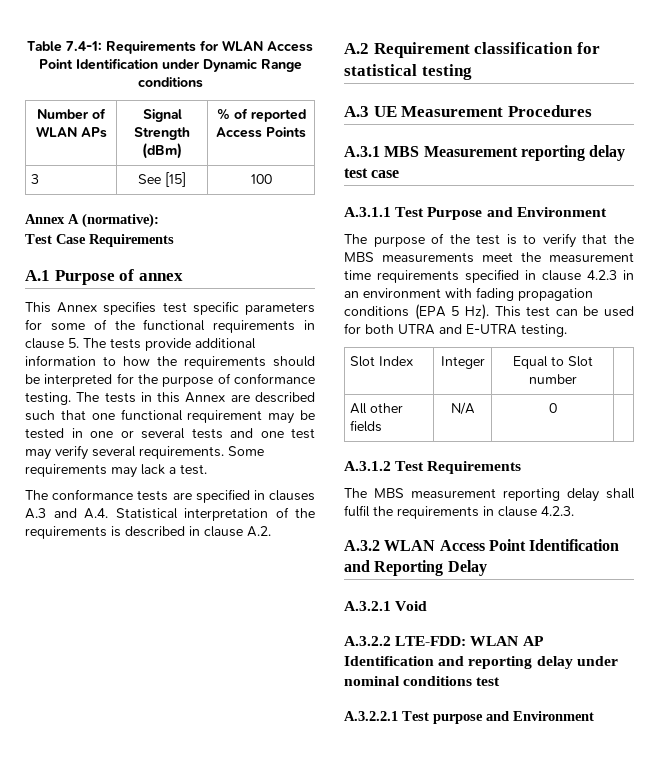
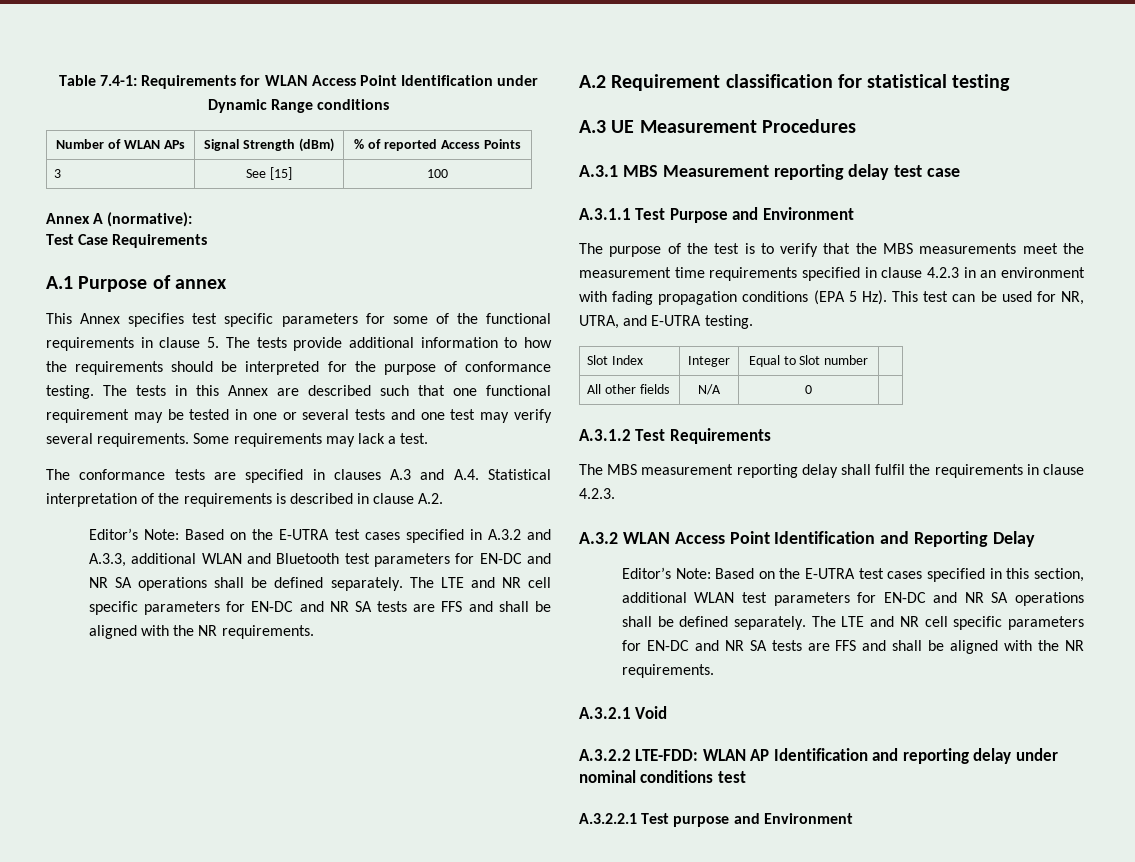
(271, 531) none -> [88,528,552,543] [88,553,551,567] [88,577,552,591] [88,601,551,615] [88,625,314,639] // Editor’s Note: Based on the E-UTRA test cases specified in A.3.2 and A.3.3, additional WLAN and Bluetooth test parameters for EN-DC and NR SA operations shall be defined separately. The LTE and NR cell specific parameters for EN-DC and NR SA tests are FFS and shall be aligned with the NR requirements.
[365,324,435,335] both UTRA -> [1060,291,1084,305] [579,315,619,329] NR, UTRA,
(487, 568) none -> [621,567,1084,582] [621,592,1084,606] [621,616,1084,630] [621,640,1084,654] [621,664,714,678] // Editor’s Note: Based on the E-UTRA test cases specified in this section, additional WLAN test parameters for EN-DC and NR SA operations shall be defined separately. The LTE and NR cell specific parameters for EN-DC and NR SA tests are FFS and shall be aligned with the NR requirements.

